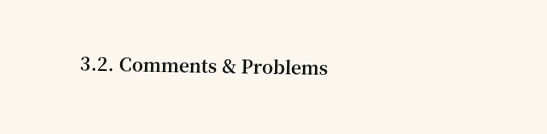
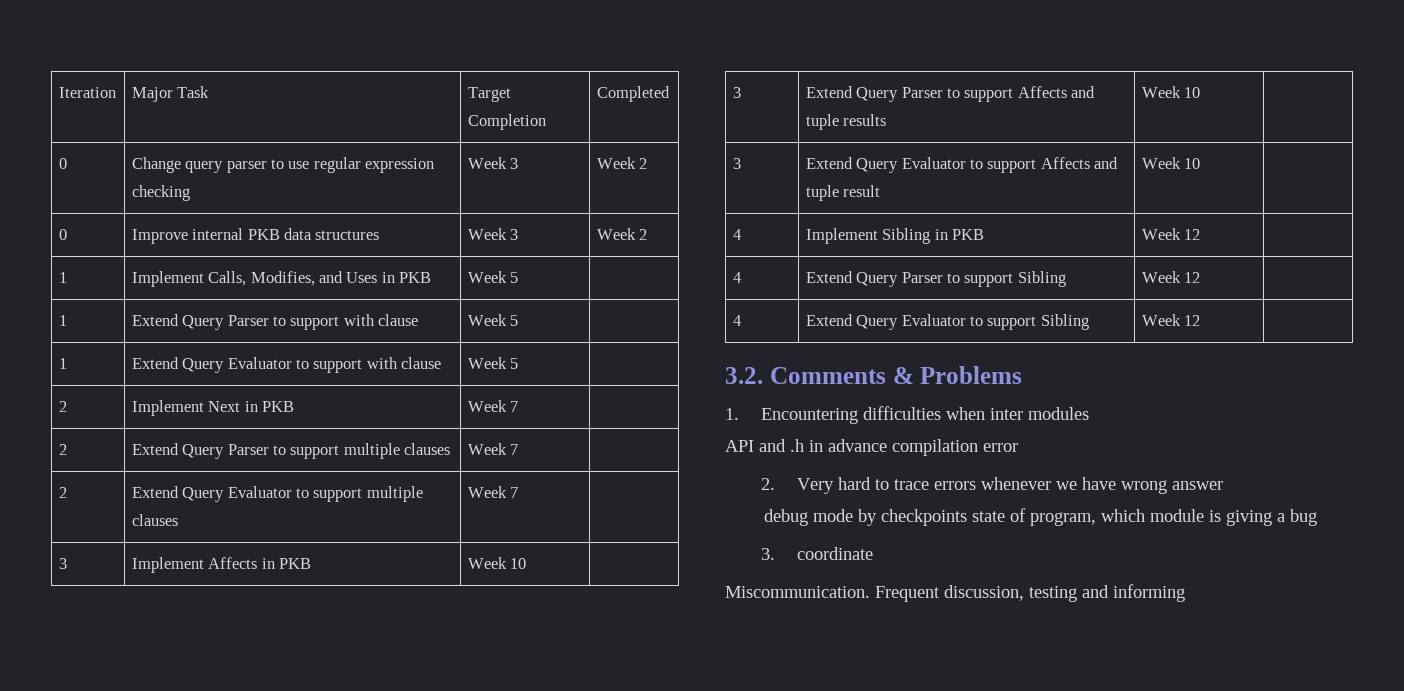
[79,56,329,75] 3.2. Comments & Problems -> [58,87,116,98] [131,86,210,102] [467,87,511,102] [467,114,546,130] [596,86,670,102] [58,158,67,169] [131,157,435,173] [131,185,190,201] [467,157,519,169] [596,157,648,169] [58,229,67,240] [131,228,380,244] [467,228,519,240] [596,228,648,240] [58,272,67,283] [131,271,432,287] [467,271,519,283] [58,315,67,326] [131,314,419,330] [467,314,519,326] [58,358,67,369] [131,357,442,373] [467,357,519,369] [58,401,67,412] [131,400,294,416] [467,400,519,412] [58,444,67,455] [131,443,451,459] [467,443,519,455] [58,487,67,498] [131,486,423,502] [131,514,178,526] [467,486,519,498] [58,558,67,569] [131,557,311,573] [467,557,527,569] [732,87,741,98] [805,86,1096,102] [805,114,887,130] [1141,86,1201,98] [732,158,741,169] [805,157,1119,173] [805,185,881,201] [1141,157,1201,169] [732,229,741,240] [805,228,984,244] [1141,228,1201,240] [732,272,741,283] [805,271,1066,287] [1141,271,1201,283] [732,315,741,326] [805,314,1089,330] [1141,314,1201,326] [725,366,1023,384] [725,406,1089,424] [725,439,1018,456] [760,477,1223,494] [764,508,1318,526] [760,547,873,560] [725,584,1185,602] Iteration | Major Task | Target Completion | Completed // 0 | Change query parser to use regular expression checking | Week 3 | Week 2 // 0 | Improve internal PKB data structures | Week 3 | Week 2 // 1 | Implement Calls, Modifies, and Uses in PKB | Week 5 | // 1 | Extend Query Parser to support with clause | Week 5 | // 1 | Extend Query Evaluator to support with clause | Week 5 | // 2 | Implement Next in PKB | Week 7 | // 2 | Extend Query Parser to support multiple clauses | Week 7 | // 2 | Extend Query Evaluator to support multiple clauses | Week 7 | // 3 | Implement Affects in PKB | Week 10 | // 3 | Extend Query Parser to support Affects and tuple results | Week 10 | // 3 | Extend Query Evaluator to support Affects and tuple result | Week 10 | // 4 | Implement Sibling in PKB | Week 12 | // 4 | Extend Query Parser to support Sibling | Week 12 | // 4 | Extend Query Evaluator to support Sibling | Week 12 | // 3.2. Comments & Problems // 1. Encountering difficulties when inter modules // API and .h in advance compilation error // 2. Very hard to trace errors whenever we have wrong answer // debug mode by checkpoints state of program, which module is giving a bug // 3. coordinate // Miscommunication. Frequent discussion, testing and informing

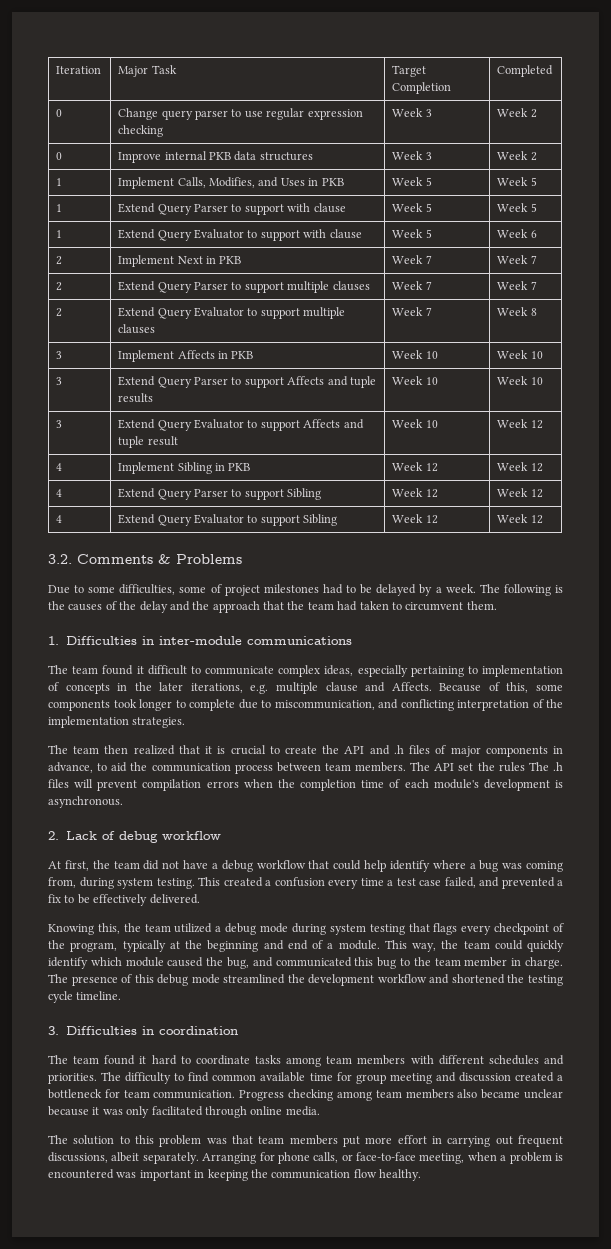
(519, 277) none -> [497,177,537,186] Week 5
(519, 320) none -> [497,203,537,212] Week 5
(519, 363) none -> [497,229,537,238] Week 6
(519, 406) none -> [497,255,537,264] Week 7
(519, 449) none -> [497,281,537,290] Week 7
(519, 492) none -> [497,307,537,316] Week 8
(527, 563) none -> [497,350,543,359] Week 10
(1201, 92) none -> [497,376,543,385] Week 10
(1201, 163) none -> [497,419,543,429] Week 12
(1201, 234) none -> [497,462,543,472] Week 12
(1201, 277) none -> [497,488,543,498] Week 12
(1201, 320) none -> [497,514,543,524] Week 12
[725,406,1089,424] [725,439,1018,456] [760,477,1223,494] [764,508,1318,526] [760,547,873,560] [725,584,1185,602] 1. Encountering difficulties when inter modules // API and .h in advance compilation error // 2. Very hard to trace errors whenever we have wrong answer // debug mode by checkpoints state of program, which module is giving a bug // 3. coordinate // Miscommunication. Frequent discussion, testing and informing -> [48,584,564,596] [48,601,497,613] [48,636,352,645] [48,665,563,677] [48,682,563,694] [48,699,563,711] [48,716,186,728] [48,745,563,757] [48,762,563,774] [48,779,563,791] [48,796,123,808] [48,831,221,843] [48,860,563,872] [48,877,563,889] [48,894,200,906] [48,923,564,935] [48,940,564,952] [48,957,564,969] [48,974,563,986] [48,991,122,1003] [48,1026,238,1035] [48,1055,565,1067] [48,1072,563,1084] [48,1089,563,1101] [48,1106,320,1118] [48,1135,563,1147] [48,1152,563,1164] [48,1169,421,1181] Due to some difficulties, some of project milestones had to be delayed by a week. The following is the causes of the delay and the approach that the team had taken to circumvent them. // 1. Difficulties in inter-module communications // The team found it difficult to communicate complex ideas, especially pertaining to implementation of concepts in the later iterations, e.g. multiple clause and Affects. Because of this, some components took longer to complete due to miscommunication, and conflicting interpretation of the implementation strategies. // The team then realized that it is crucial to create the API and .h files of major components in advance, to aid the communication process between team members. The API set the rules The .h files will prevent compilation errors when the completion time of each module's development is asynchronous. // 2. Lack of debug workflow // At first, the team did not have a debug workflow that could help identify where a bug was coming from, during system testing. This created a confusion every time a test case failed, and prevented a fix to be effectively delivered. // Knowing this, the team utilized a debug mode during system testing that flags every checkpoint of the program, typically at the beginning and end of a module. This way, the team could quickly identify which module caused the bug, and communicated this bug to the team member in charge. The presence of this debug mode streamlined the development workflow and shortened the testing cycle timeline. // 3. Difficulties in coordination // The team found it hard to coordinate tasks among team members with different schedules and priorities. The difficulty to find common available time for group meeting and discussion created a bottleneck for team communication. Progress checking among team members also became unclear because it was only facilitated through online media. // The solution to this problem was that team members put more effort in carrying out frequent discussions, albeit separately. Arranging for phone calls, or face-to-face meeting, when a problem is encountered was important in keeping the communication flow healthy.

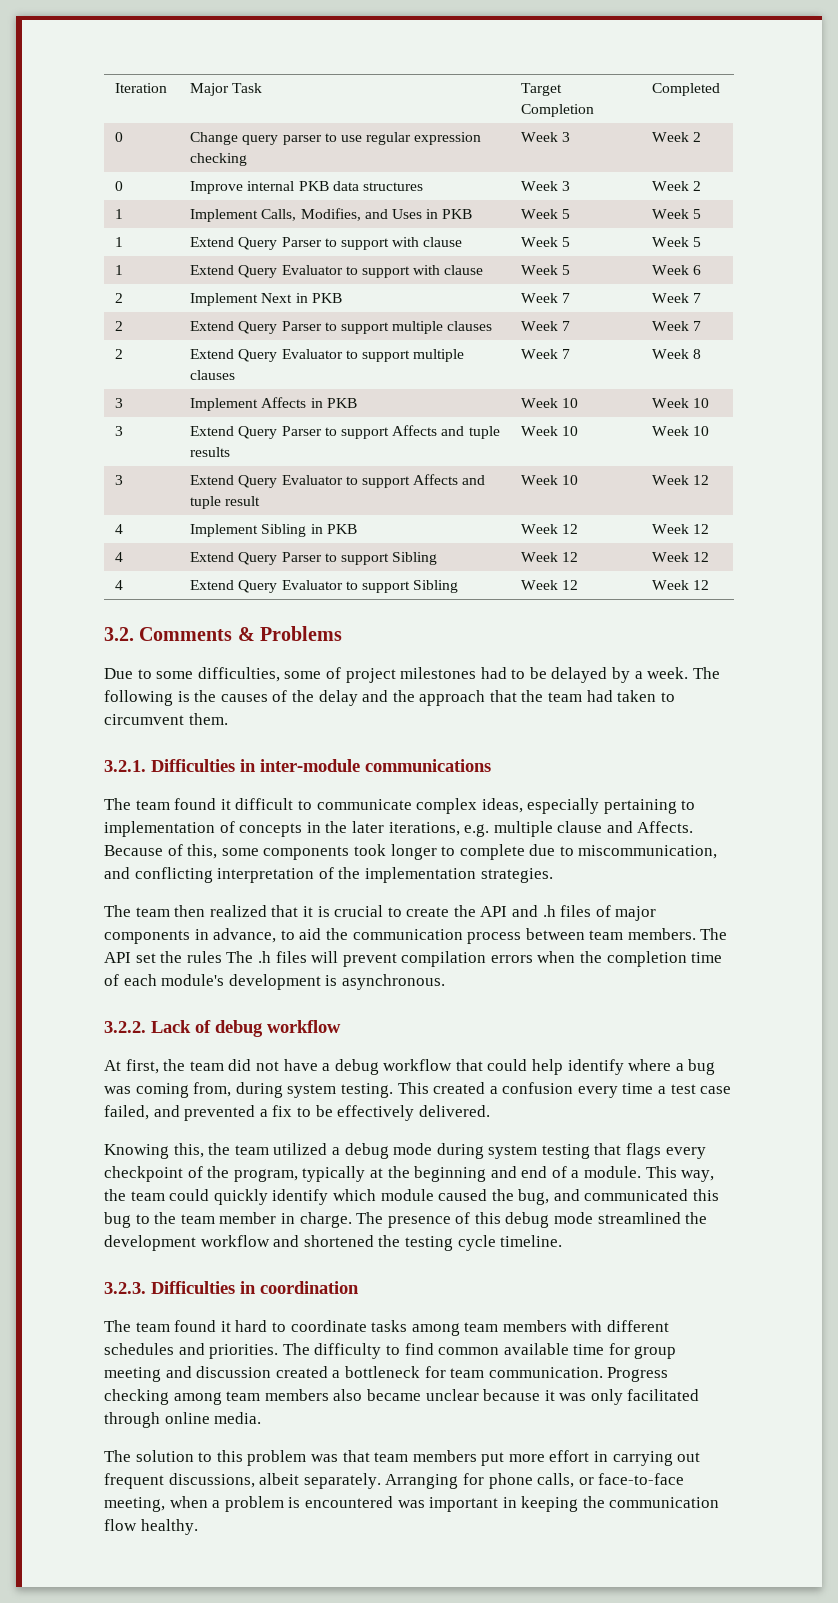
[48,636,59,645] 1. -> [104,760,146,772] 3.2.1.
[48,831,59,840] 2. -> [104,1021,146,1033] 3.2.2.
[48,1026,59,1035] 3. -> [104,1282,146,1294] 3.2.3.

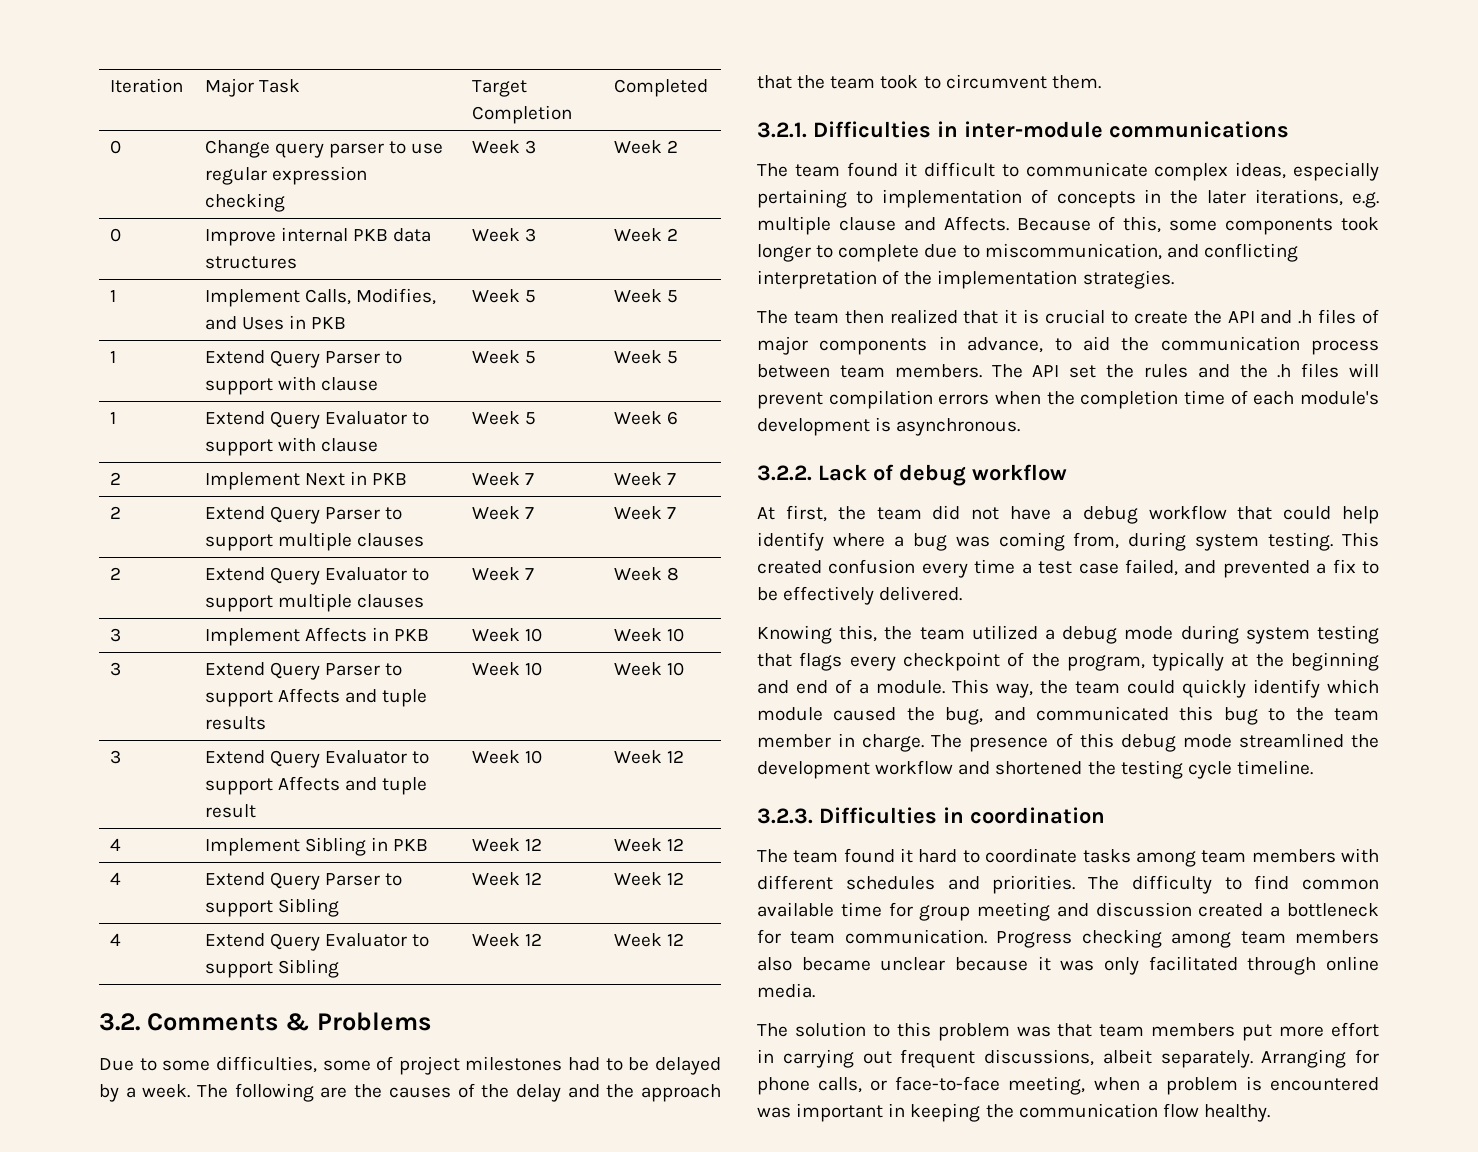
[177,691,190,702] is -> [320,1087,348,1098] are
[586,690,657,702] had taken -> [880,75,919,89] took
[226,951,254,963] The -> [1197,364,1268,378] and the
[489,1086,498,1094] a -> (822, 567) none

